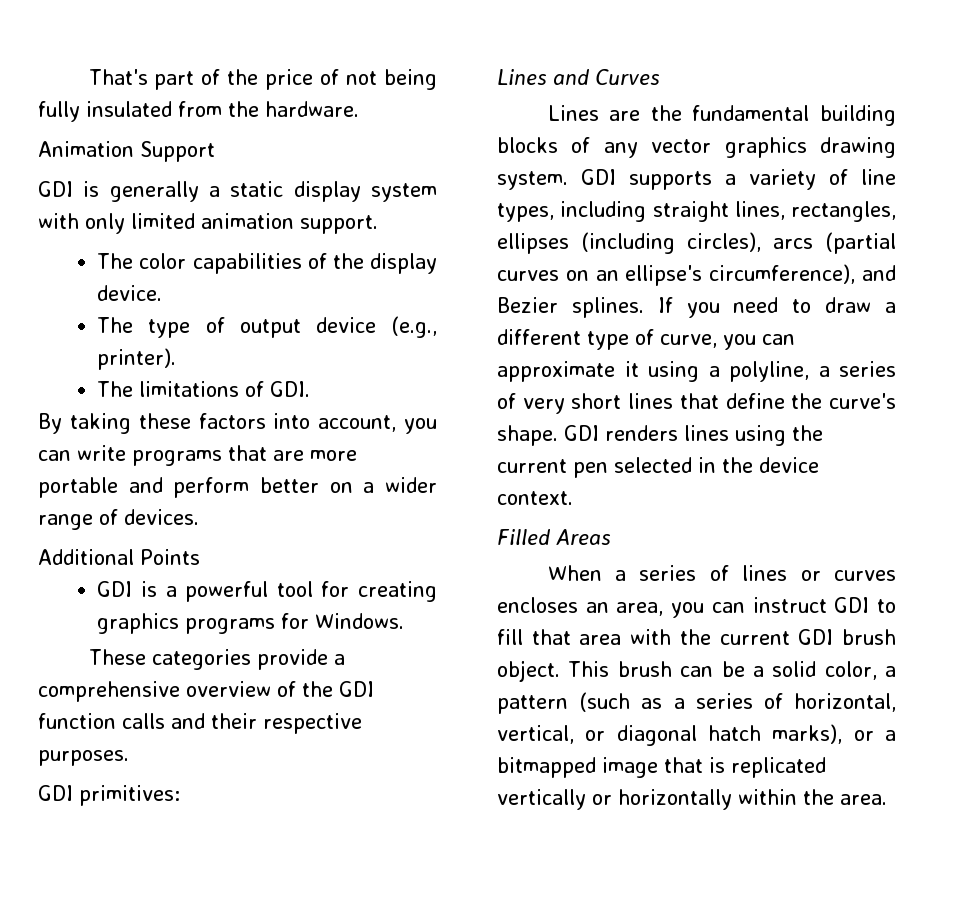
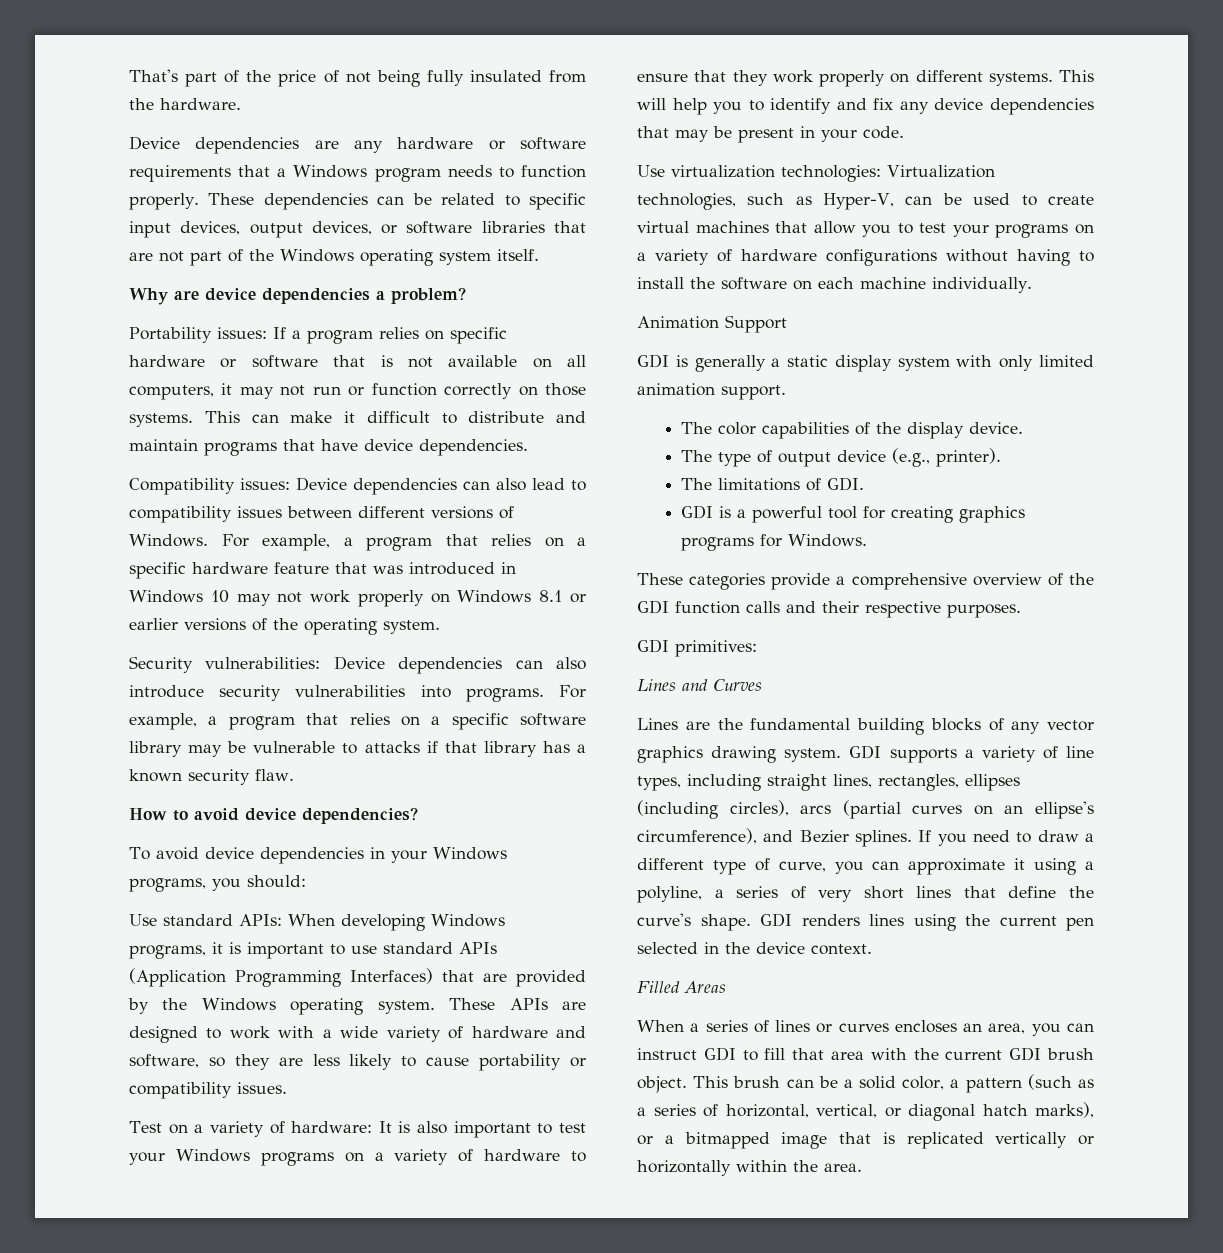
(359, 109) none -> [129,136,586,154] [129,165,586,182] [129,193,586,210] [129,221,586,238] [129,249,539,266] [129,287,466,305] [129,327,507,344] [129,355,586,368] [129,383,587,400] [129,411,586,427] [129,439,528,456] [129,477,586,495] [129,506,514,523] [129,534,586,551] [129,562,516,579] [129,590,586,607] [129,618,440,635] [129,656,586,674] [129,685,586,702] [129,713,586,730] [129,741,587,757] [129,769,294,785] [129,807,418,824] [129,847,507,864] [129,875,306,892] [129,914,505,931] [129,942,497,959] [129,968,586,987] [128,998,586,1015] [129,1026,586,1043] [129,1054,587,1071] [129,1082,287,1099] [129,1121,586,1138] [129,1149,586,1166] [637,70,1094,87] [637,98,1094,115] [637,126,904,143] [637,165,995,182] [637,193,1094,210] [637,221,1094,238] [637,249,1094,266] [637,277,1032,293] // Device dependencies are any hardware or software requirements that a Windows program needs to function properly. These dependencies can be related to specific input devices, output devices, or software libraries that are not part of the Windows operating system itself. // Why are device dependencies a problem? // Portability issues: If a program relies on specific hardware or software that is not available on all computers, it may not run or function correctly on those systems. This can make it difficult to distribute and maintain programs that have device dependencies. // Compatibility issues: Device dependencies can also lead to compatibility issues between different versions of Windows. For example, a program that relies on a specific hardware feature that was introduced in Windows 10 may not work properly on Windows 8.1 or earlier versions of the operating system. // Security vulnerabilities: Device dependencies can also introduce security vulnerabilities into programs. For example, a program that relies on a specific software library may be vulnerable to attacks if that library has a known security flaw. // How to avoid device dependencies? // To avoid device dependencies in your Windows programs, you should: // Use standard APIs: When developing Windows programs, it is important to use standard APIs (Application Programming Interfaces) that are provided by the Windows operating system. These APIs are designed to work with a wide variety of hardware and software, so they are less likely to cause portability or compatibility issues. // Test on a variety of hardware: It is also important to test your Windows programs on a variety of hardware to ensure that they work properly on different systems. This will help you to identify and fix any device dependencies that may be present in your code. // Use virtualization technologies: Virtualization technologies, such as Hyper-V, can be used to create virtual machines that allow you to test your programs on a variety of hardware configurations without having to install the software on each machine individually.
[38,413,437,434] [38,445,357,466] [38,477,438,498] [38,509,199,530] [38,549,200,565] // By taking these factors into account, you can write programs that are more portable and perform better on a wider range of devices. // Additional Points -> (865, 484) none

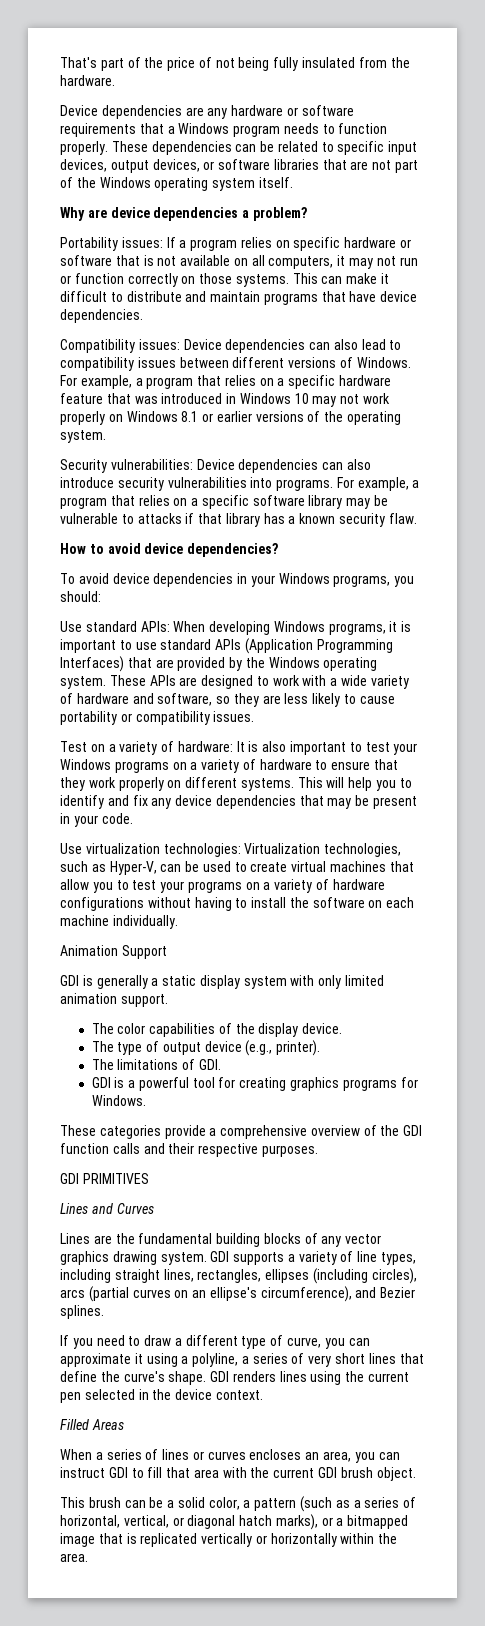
[675,640,757,657] primitives: -> [82,1173,149,1184] PRIMITIVES
(912, 838) none -> (104, 1312) //
(687, 1084) none -> (416, 1474) //

